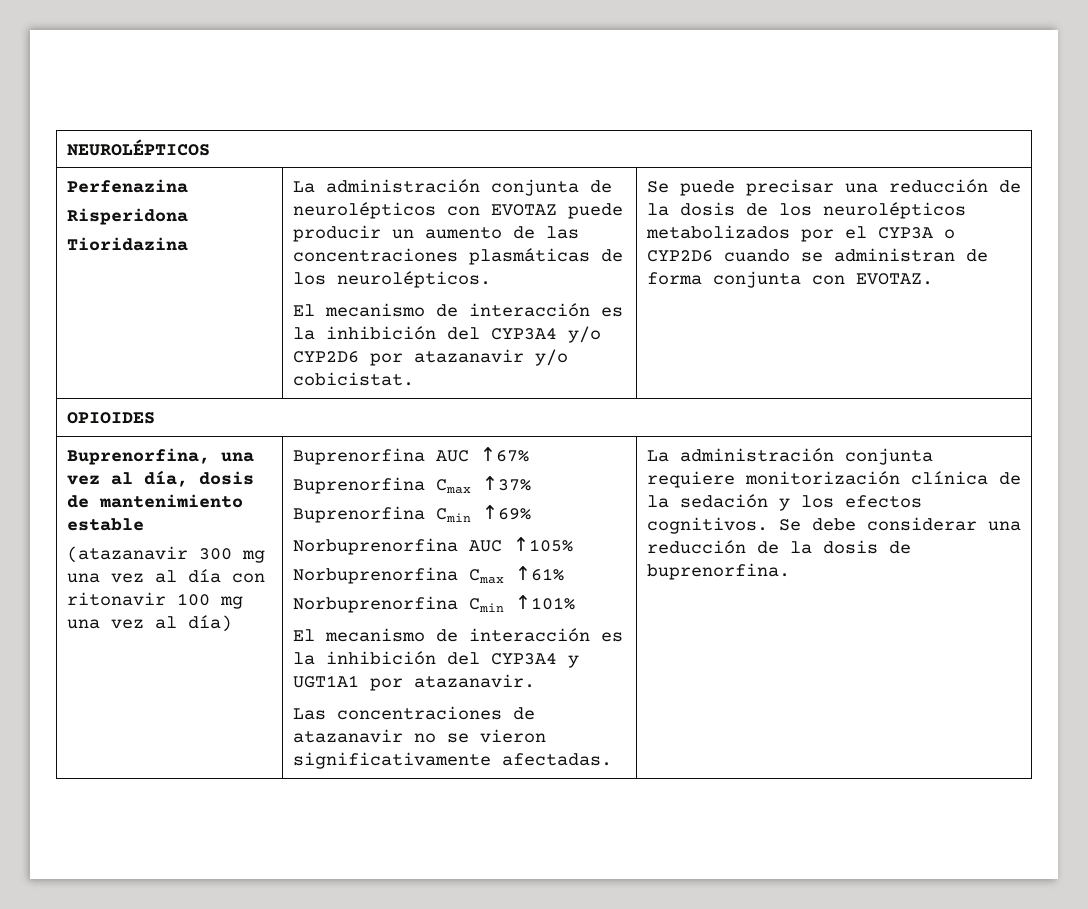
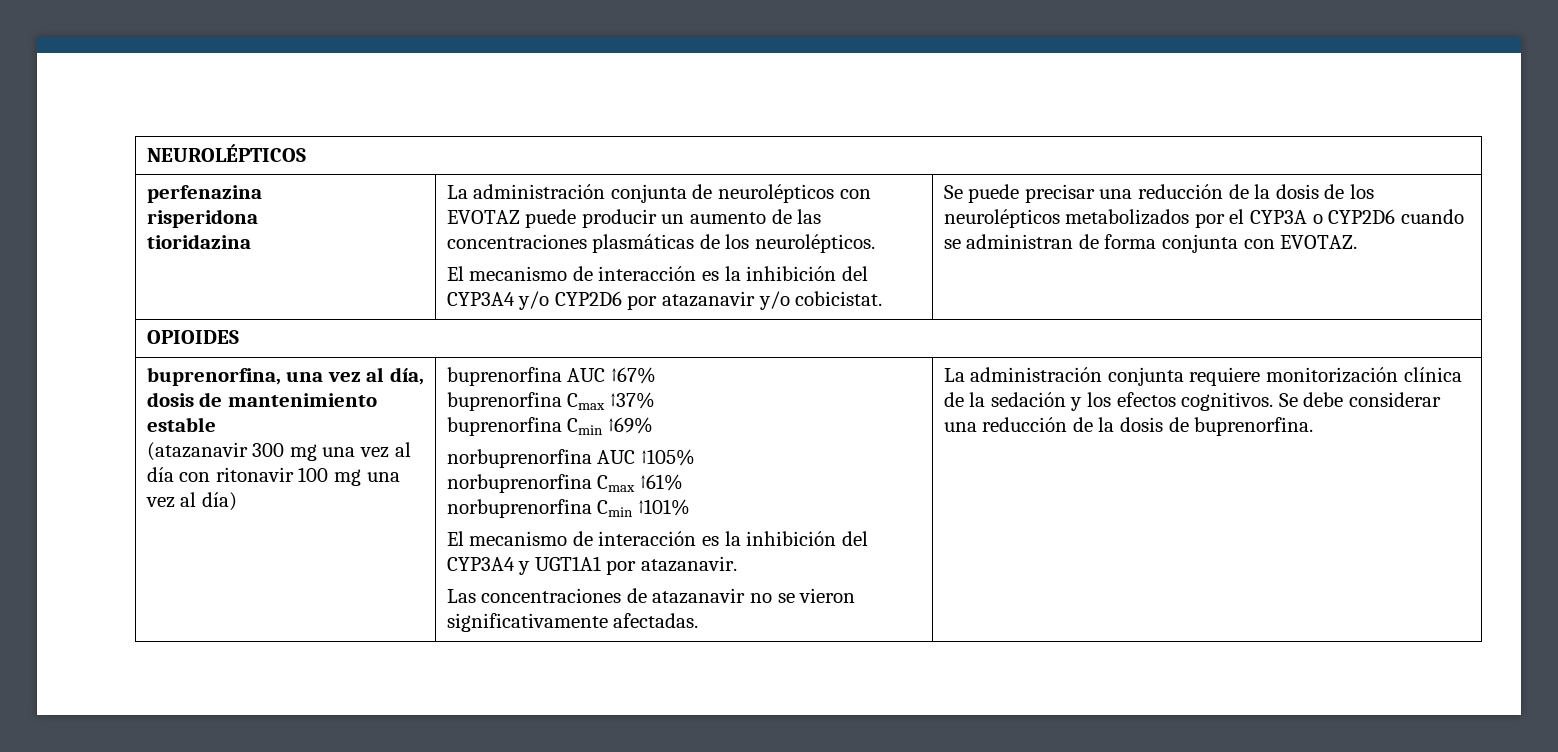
[66,179,188,193] [66,208,188,225] [66,237,188,251] Perfenazina // Risperidona // Tioridazina -> [146,185,262,203] [146,209,258,228] [146,234,251,249] perfenazina // risperidona // tioridazina
[66,448,210,465] Buprenorfina, -> [146,367,281,386] buprenorfina,
[292,448,425,465] Buprenorfina -> [446,367,562,386] buprenorfina
[292,477,425,494] Buprenorfina -> [446,392,562,411] buprenorfina
[292,506,425,523] Buprenorfina -> [446,417,562,436] buprenorfina
[292,538,458,555] Norbuprenorfina -> [446,449,592,468] norbuprenorfina
[292,567,458,584] Norbuprenorfina -> [446,474,592,493] norbuprenorfina
[292,596,458,613] Norbuprenorfina -> [446,499,592,518] norbuprenorfina

